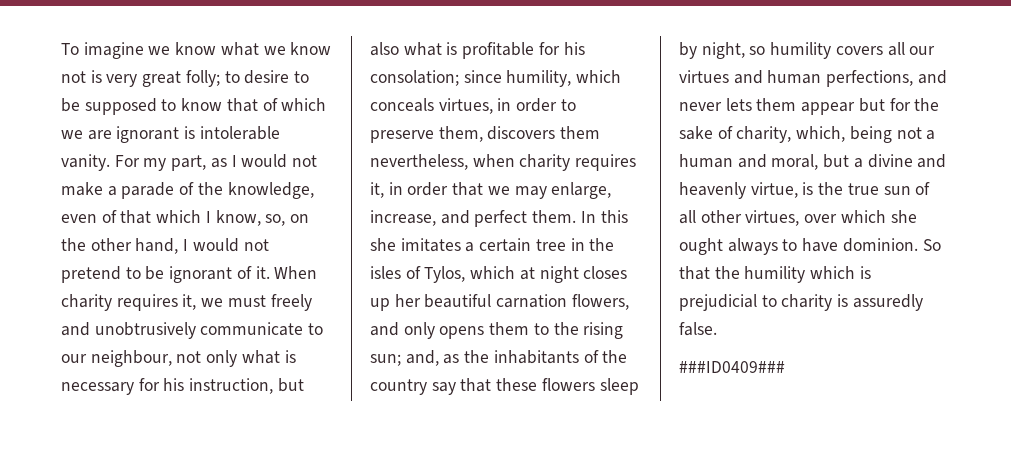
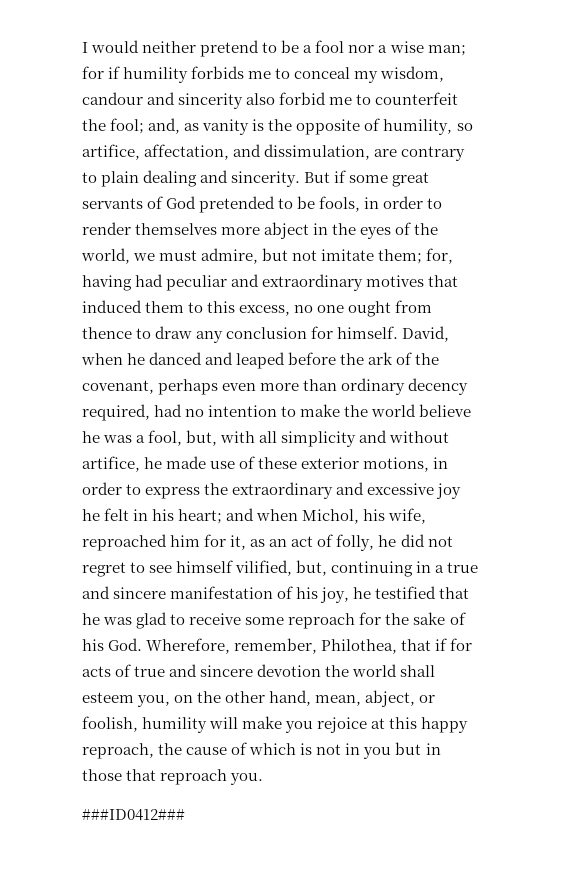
[61,42,332,59] [61,70,310,87] [61,98,327,115] [61,126,280,143] [61,154,318,171] [61,182,314,199] [61,210,310,226] [61,238,269,254] [61,266,318,283] [61,294,312,311] [61,322,324,339] [61,350,296,367] [61,378,304,395] [370,42,585,59] [370,70,622,87] [370,98,576,114] [370,126,601,143] [370,154,637,171] [370,182,612,199] [370,210,628,227] [370,238,615,252] [370,266,628,283] [370,294,629,311] [370,322,624,339] [370,350,628,366] [370,378,639,395] [679,42,936,59] [679,70,947,87] [679,98,940,115] [679,126,936,143] [679,154,947,170] [679,182,931,199] [679,210,917,226] [679,238,941,255] [679,266,871,283] [679,294,923,311] [679,322,717,336] [679,361,785,373] To imagine we know what we know not is very great folly; to desire to be supposed to know that of which we are ignorant is intolerable vanity. For my part, as I would not make a parade of the knowledge, even of that which I know, so, on the other hand, I would not pretend to be ignorant of it. When charity requires it, we must freely and unobtrusively communicate to our neighbour, not only what is necessary for his instruction, but also what is profitable for his consolation; since humility, which conceals virtues, in order to preserve them, discovers them nevertheless, when charity requires it, in order that we may enlarge, increase, and perfect them. In this she imitates a certain tree in the isles of Tylos, which at night closes up her beautiful carnation flowers, and only opens them to the rising sun; and, as the inhabitants of the country say that these flowers sleep by night, so humility covers all our virtues and human perfections, and never lets them appear but for the sake of charity, which, being not a human and moral, but a divine and heavenly virtue, is the true sun of all other virtues, over which she ought always to have dominion. So that the humility which is prejudicial to charity is assuredly false. // ###ID0409### -> [82,40,466,57] [82,66,445,83] [82,92,459,109] [82,118,473,135] [82,144,466,161] [82,170,430,187] [82,196,443,213] [82,222,439,239] [81,248,454,264] [82,274,459,291] [82,300,433,317] [82,326,450,343] [81,352,440,369] [82,378,469,395] [82,404,472,421] [82,430,450,447] [82,456,449,472] [82,482,462,499] [82,508,427,524] [82,534,453,551] [82,560,479,577] [82,586,470,603] [82,612,466,629] [82,638,473,654] [82,664,436,677] [82,690,436,707] [82,716,469,733] [82,742,441,759] [82,769,264,785] [82,809,185,821] I would neither pretend to be a fool nor a wise man; for if humility forbids me to conceal my wisdom, candour and sincerity also forbid me to counterfeit the fool; and, as vanity is the opposite of humility, so artifice, affectation, and dissimulation, are contrary to plain dealing and sincerity. But if some great servants of God pretended to be fools, in order to render themselves more abject in the eyes of the world, we must admire, but not imitate them; for, having had peculiar and extraordinary motives that induced them to this excess, no one ought from thence to draw any conclusion for himself. David, when he danced and leaped before the ark of the covenant, perhaps even more than ordinary decency required, had no intention to make the world believe he was a fool, but, with all simplicity and without artifice, he made use of these exterior motions, in order to express the extraordinary and excessive joy he felt in his heart; and when Michol, his wife, reproached him for it, as an act of folly, he did not regret to see himself vilified, but, continuing in a true and sincere manifestation of his joy, he testified that he was glad to receive some reproach for the sake of his God. Wherefore, remember, Philothea, that if for acts of true and sincere devotion the world shall esteem you, on the other hand, mean, abject, or foolish, humility will make you rejoice at this happy reproach, the cause of which is not in you but in those that reproach you. // ###ID0412###

